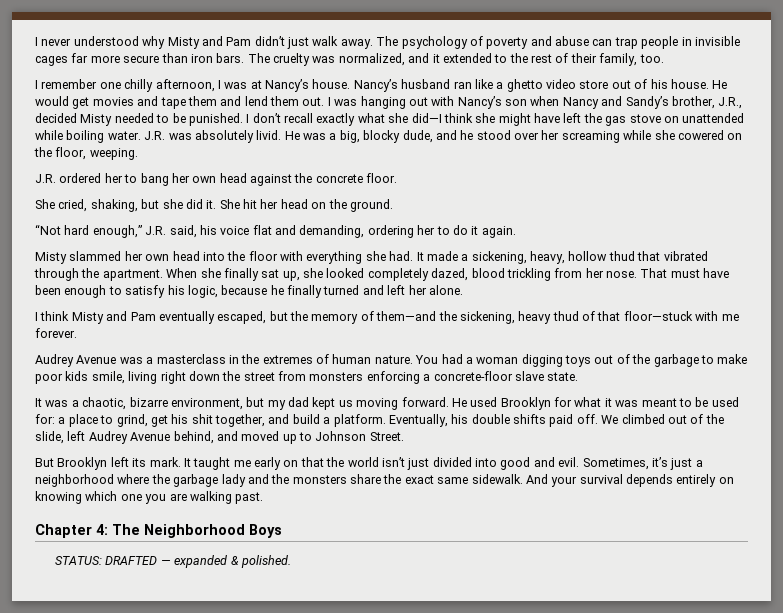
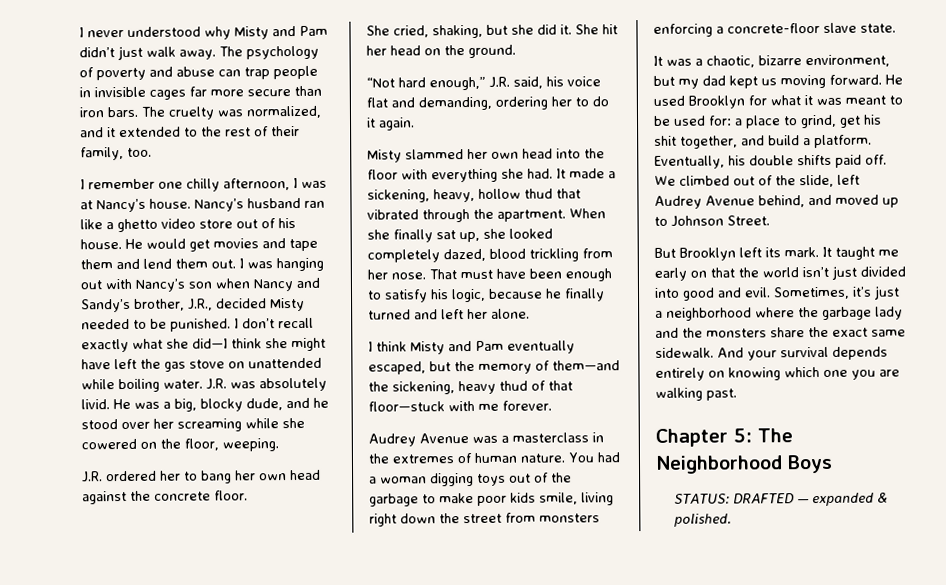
[96,524,108,535] 4: -> [733,428,752,443] 5:

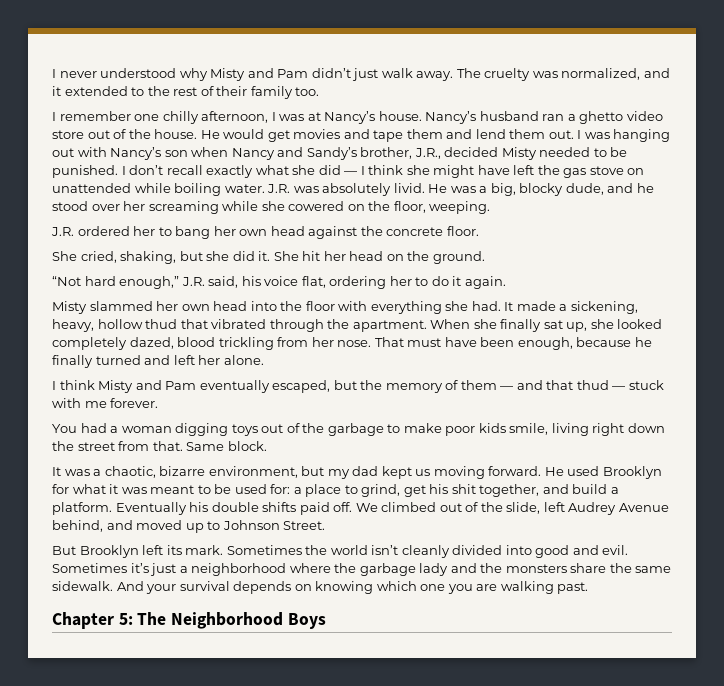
[246,45,319,60] [79,65,318,81] [79,85,322,100] [79,106,165,118] psychology of poverty and abuse can trap people in invisible cages far more secure than iron bars. The -> (481, 73) none
[80,147,124,161] family, -> [250,86,293,99] family
[80,219,103,230] like -> (565, 117) none
[278,218,296,229] his -> [128,129,151,139] the
[192,338,228,349] did—I -> [318,165,365,175] did — I
[366,96,492,111] flat and demanding, -> [301,276,326,288] flat,
[565,268,612,282] [367,288,486,303] enough to satisfy his logic, -> [517,337,573,350] enough,
[552,360,620,371] [368,380,573,395] [368,400,552,412] [368,432,604,447] [368,452,565,464] them—and the sickening, heavy thud of that floor—stuck with me forever. // Audrey Avenue was a masterclass in the extremes of human nature. -> [460,380,664,390] [52,398,159,408] them — and that thud — stuck with me forever. //
[539,513,600,523] [653,22,896,37] monsters enforcing a concrete-floor slave state. -> [152,441,267,451] that. Same block.
[654,155,725,169] Eventually, -> [115,502,187,515] Eventually
[822,246,899,260] [654,267,735,281] It taught me early on that -> [226,545,302,555] Sometimes
[832,265,857,280] just -> [401,545,450,558] cleanly
[773,286,850,300] Sometimes, -> [52,563,127,573] Sometimes
[832,327,868,337] exact -> (632, 568) none
[655,367,705,381] entirely -> (292, 587) none
[673,492,888,507] [673,513,732,527] // STATUS: DRAFTED — expanded & polished. -> (326, 621) none

